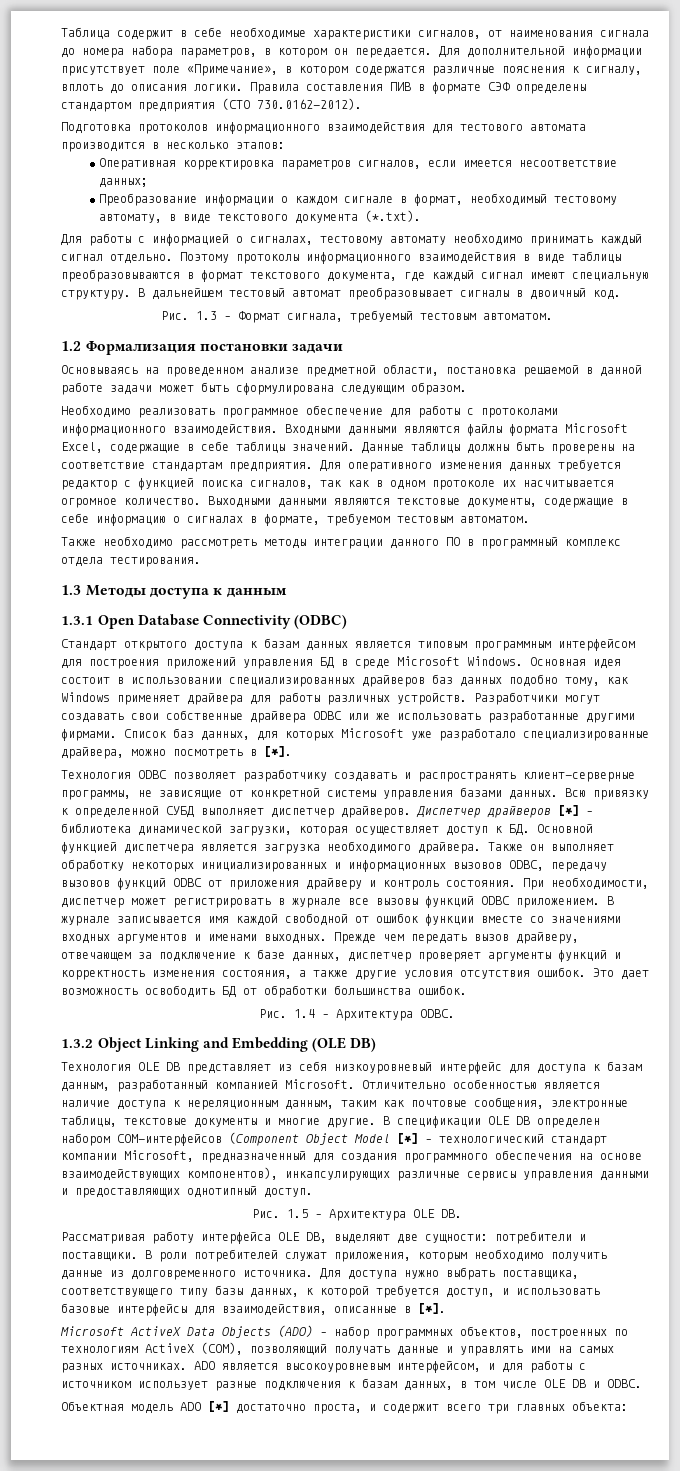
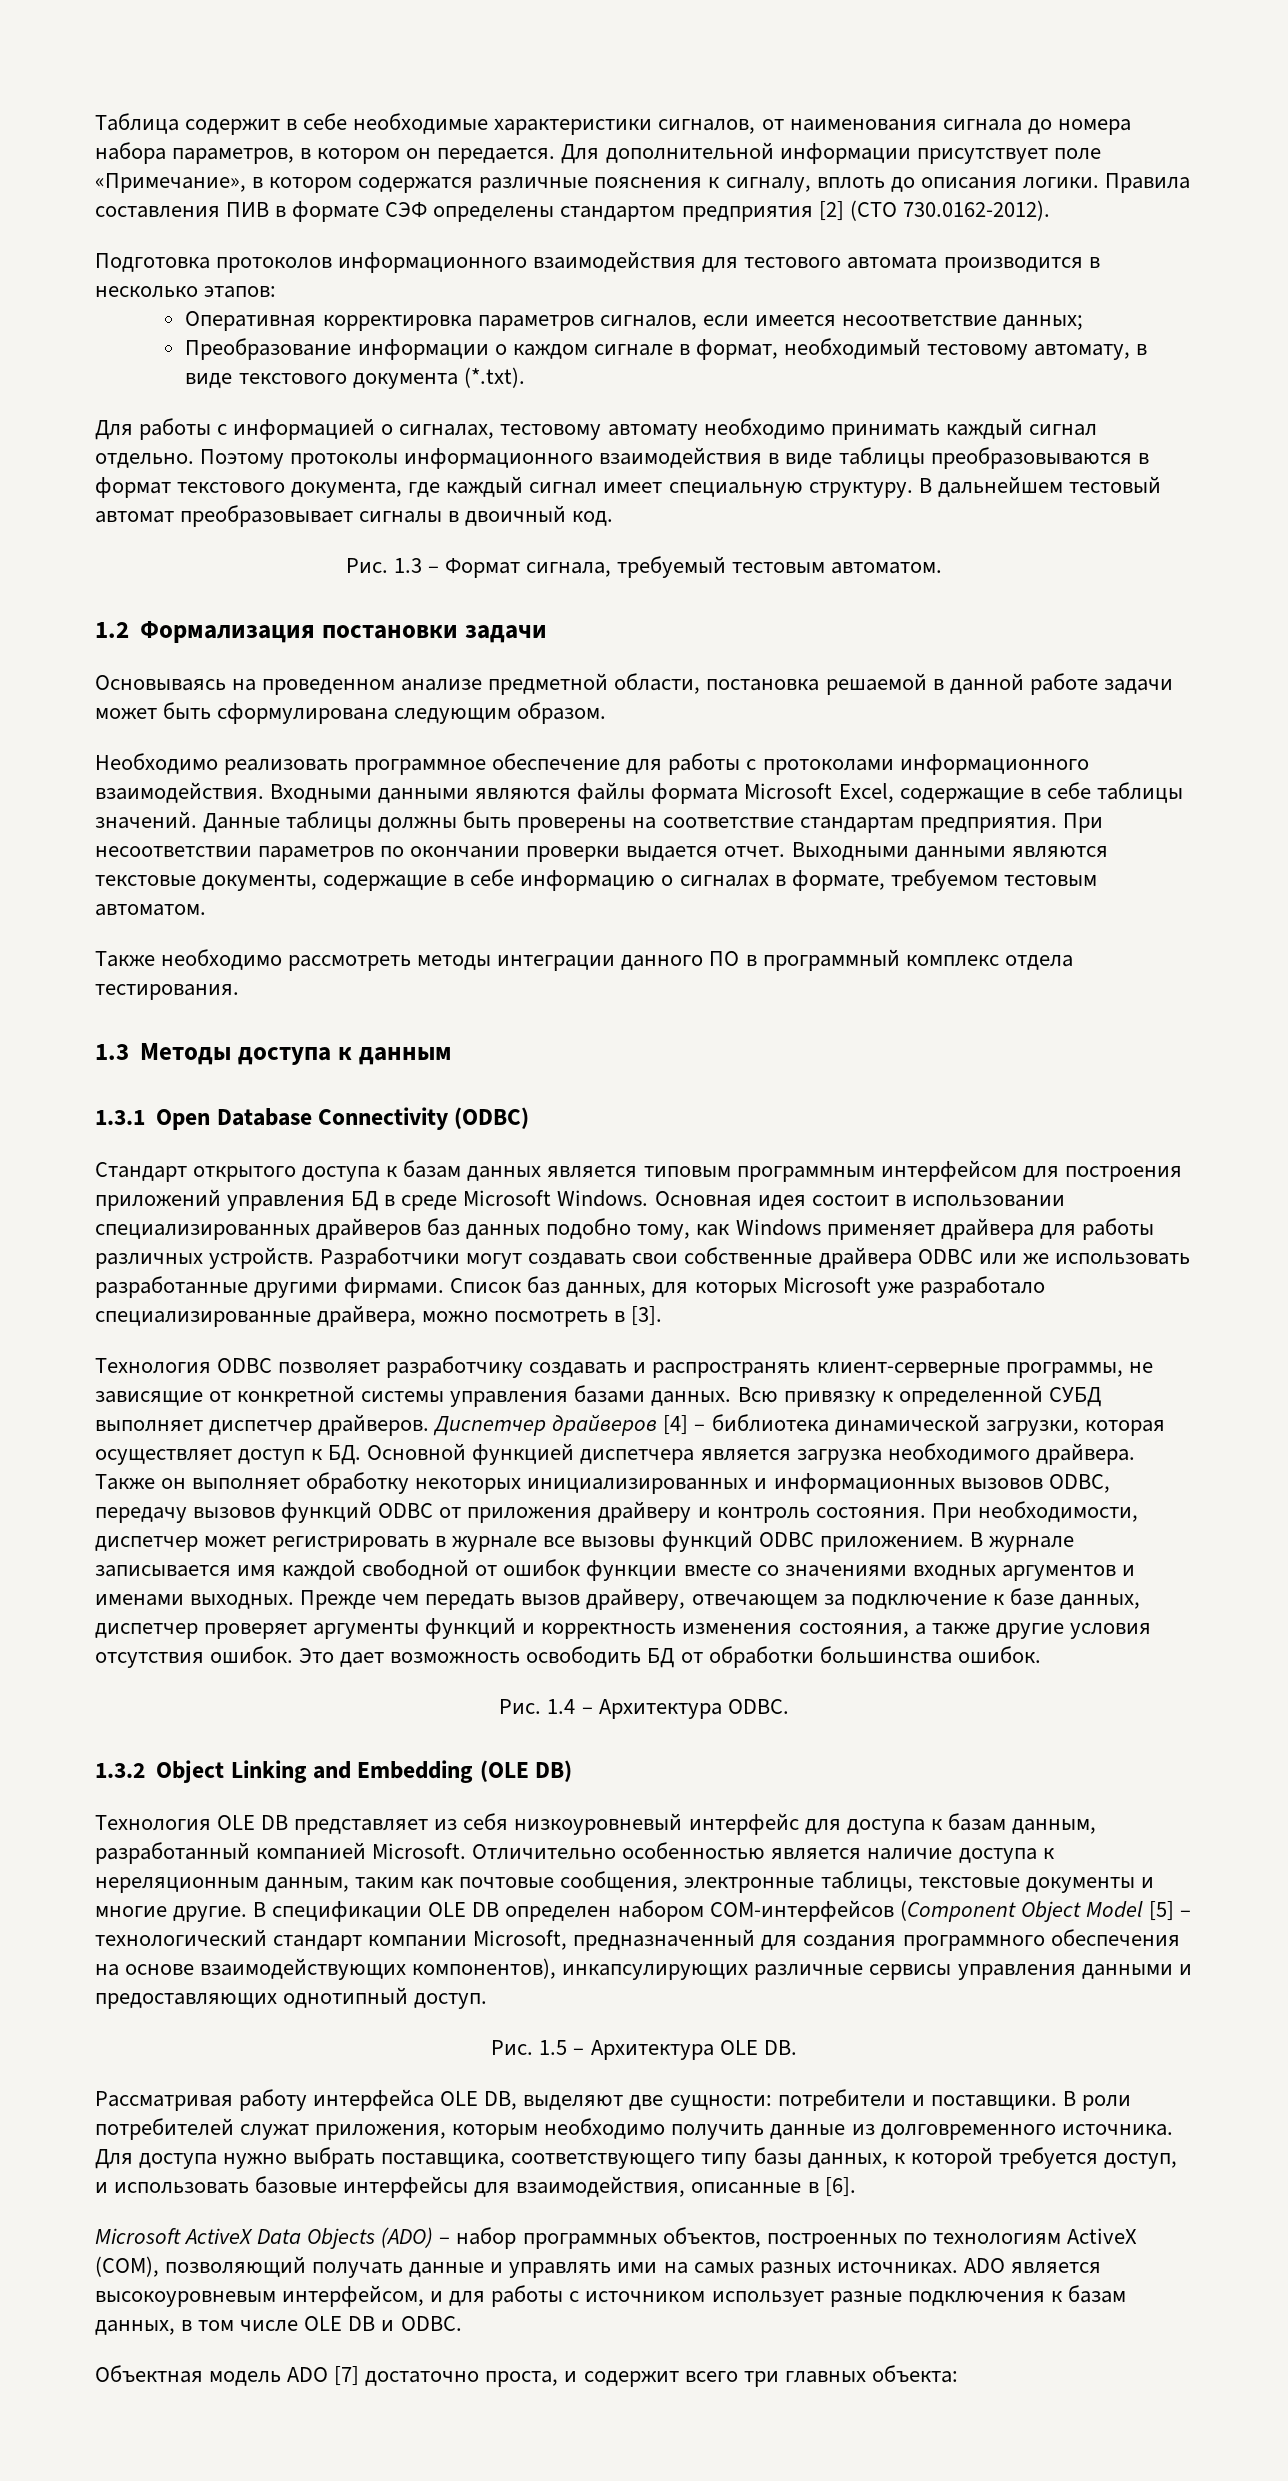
(215, 107) none -> [818,201,844,221] [2]
[530,272,565,279] имеют -> [603,482,663,493] имеет
[320,459,621,472] [61,478,614,490] [61,498,201,508] Для оперативного изменения данных требуется редактор с функцией поиска сигналов, так как в одном протоколе их насчитывается огромное количество. -> [1062,813,1103,833] [95,846,786,862] При несоответствии параметров по окончании проверки выдается отчет.
[264,746,292,757] [*]. -> [631,1306,663,1326] [3].
[558,805,579,816] [*] -> [663,1415,689,1435] [4]
[397,1133,418,1144] [*] -> [1148,1901,1174,1921] [5]
[418,1303,446,1314] [*]. -> [824,2177,856,2197] [6].
[208,1401,229,1412] [*] -> [334,2366,360,2386] [7]

